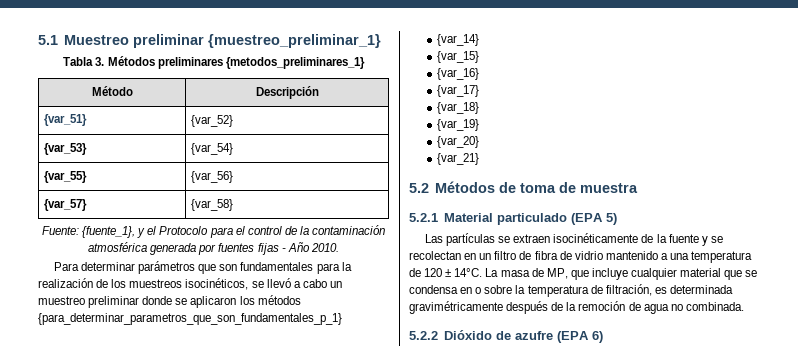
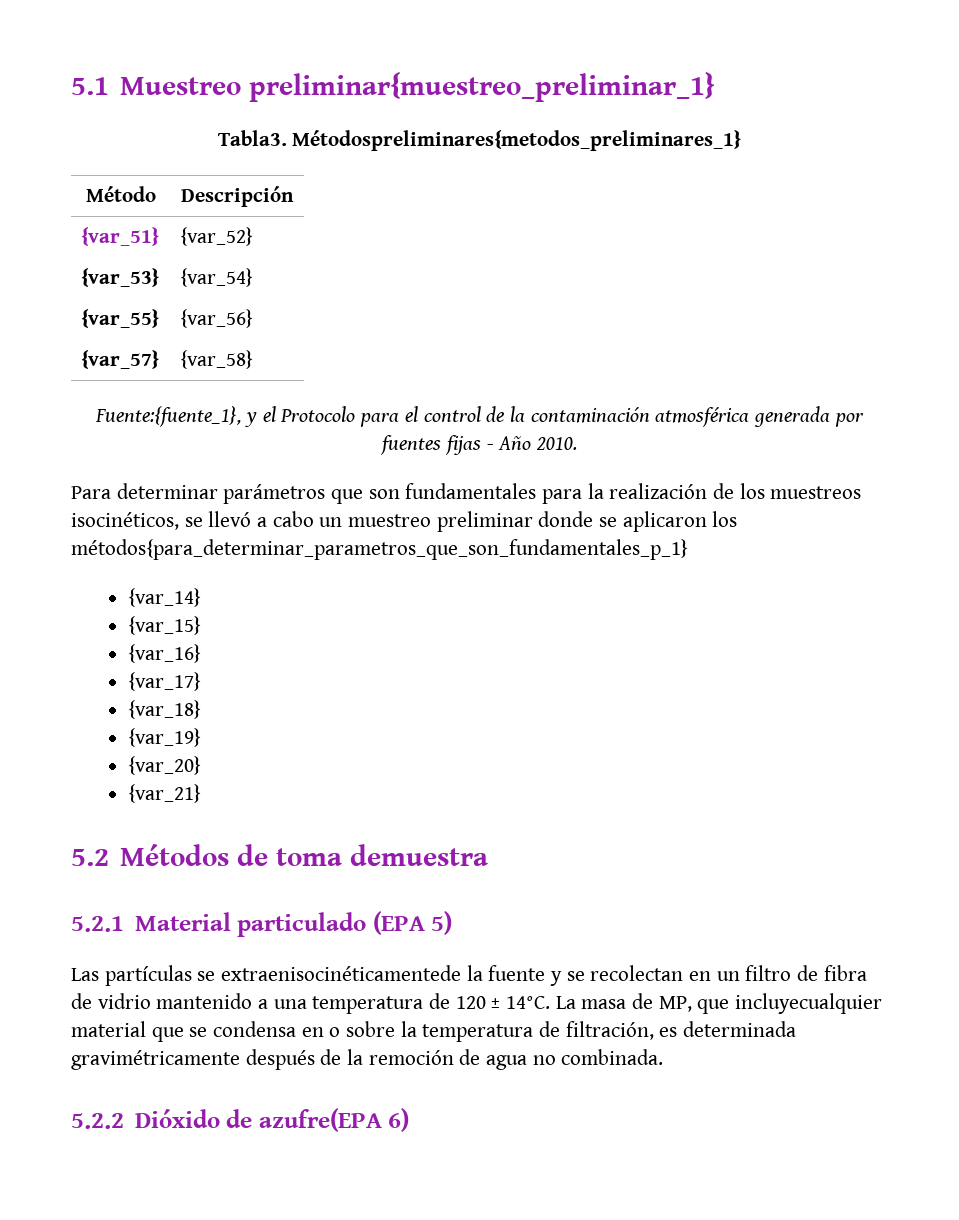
[132,34,381,48] [63,56,365,69] preliminar {muestreo_preliminar_1} // Tabla 3. Métodos preliminares {metodos_preliminares_1} -> [248,72,715,102] [217,130,742,151] preliminar{muestreo_preliminar_1} // Tabla3. Métodospreliminares{metodos_preliminares_1}
[41,226,136,238] Fuente: {fuente_1}, -> [95,406,242,427] Fuente:{fuente_1},
[257,295,301,305] [38,313,342,325] métodos {para_determinar_parametros_que_son_fundamentales_p_1} -> [71,539,688,560] métodos{para_determinar_parametros_que_son_fundamentales_p_1}
[558,182,638,193] de muestra -> [349,844,488,866] demuestra
[513,233,654,243] extraen isocinéticamente de -> [221,965,462,981] extraenisocinéticamentede
[591,268,678,280] incluye cualquier -> [735,993,883,1014] incluyecualquier
[514,331,589,343] azufre (EPA -> [258,1108,382,1132] azufre(EPA

